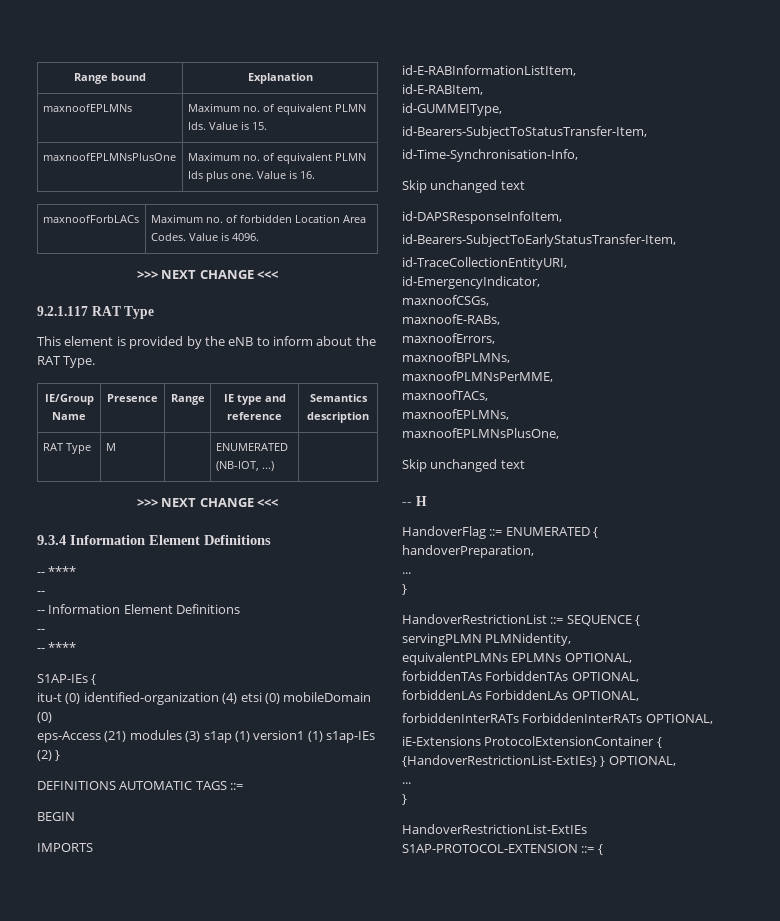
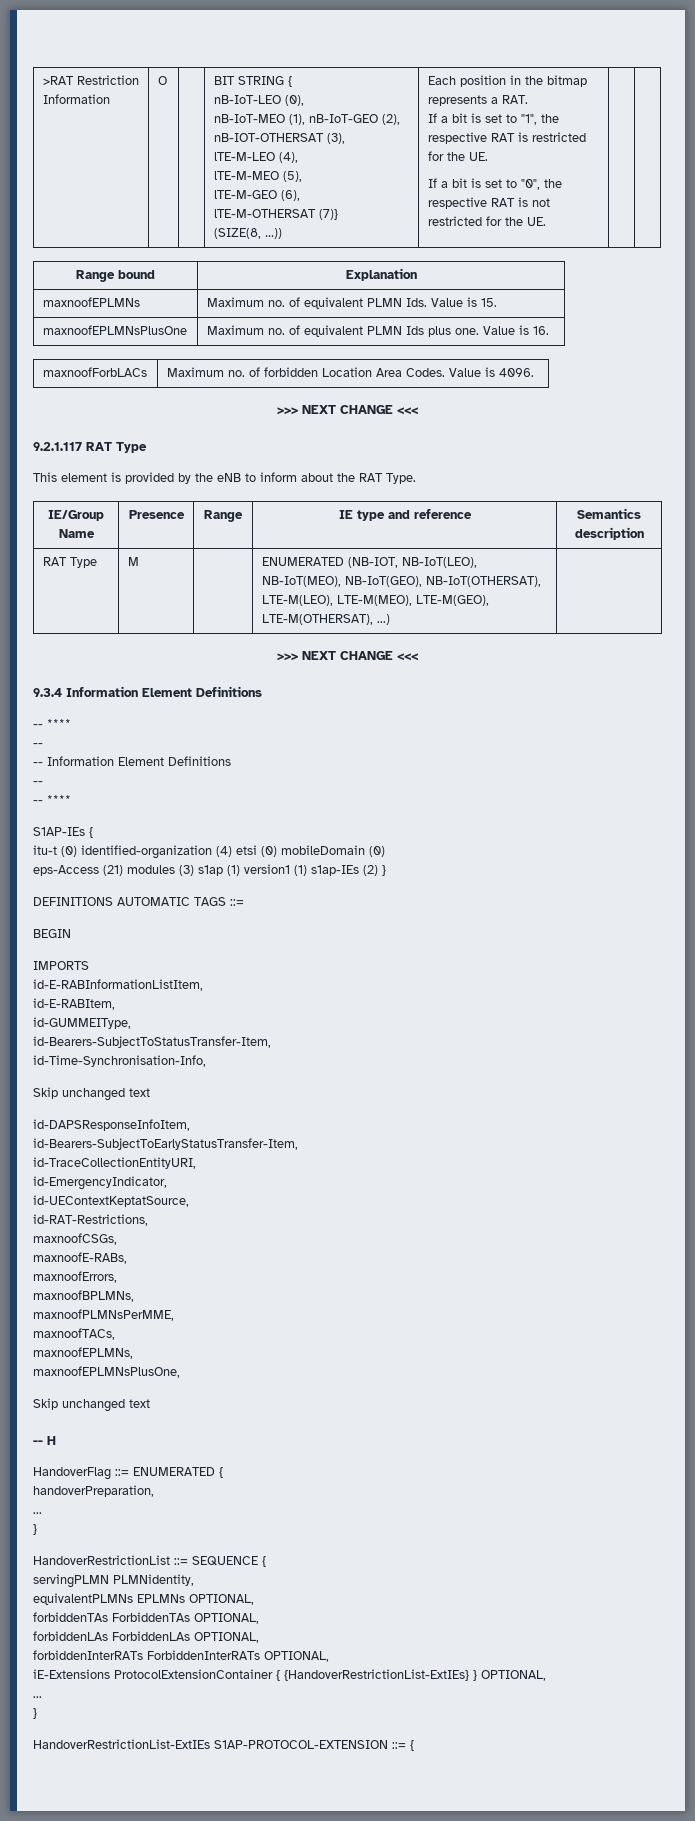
(74, 78) none -> [42,75,139,85] [42,94,110,104] [157,76,167,85] [213,76,292,87] [213,95,304,106] [213,114,400,125] [213,133,345,144] [213,152,298,163] [213,171,302,182] [213,190,300,201] [213,209,338,220] [213,228,282,239] [427,75,587,87] [427,95,528,106] [427,113,559,125] [427,132,586,144] [427,151,488,161] [427,178,562,190] [427,197,550,209] [427,216,546,226] >RAT Restriction Information | O | | BIT STRING { // nB-IoT-LEO (0), // nB-IoT-MEO (1), nB-IoT-GEO (2), nB-IOT-OTHERSAT (3), lTE-M-LEO (4), // lTE-M-MEO (5), // lTE-M-GEO (6), // lTE-M-OTHERSAT (7)} // (SIZE(8, …)) | Each position in the bitmap represents a RAT. // If a bit is set to "1", the respective RAT is restricted for the UE. // If a bit is set to "0", the respective RAT is not restricted for the UE. | | //
(259, 466) none -> [401,557,477,568] [261,576,541,587] [261,595,489,606] [261,614,373,625] NB-IoT(LEO), NB-IoT(MEO), NB-IoT(GEO), NB-IoT(OTHERSAT), LTE-M(LEO), LTE-M(MEO), LTE-M(GEO), LTE-M(OTHERSAT),
(540, 282) none -> [33,1195,189,1207] [33,1214,148,1226] // id-UEContextKeptatSource, // id-RAT-Restrictions,

